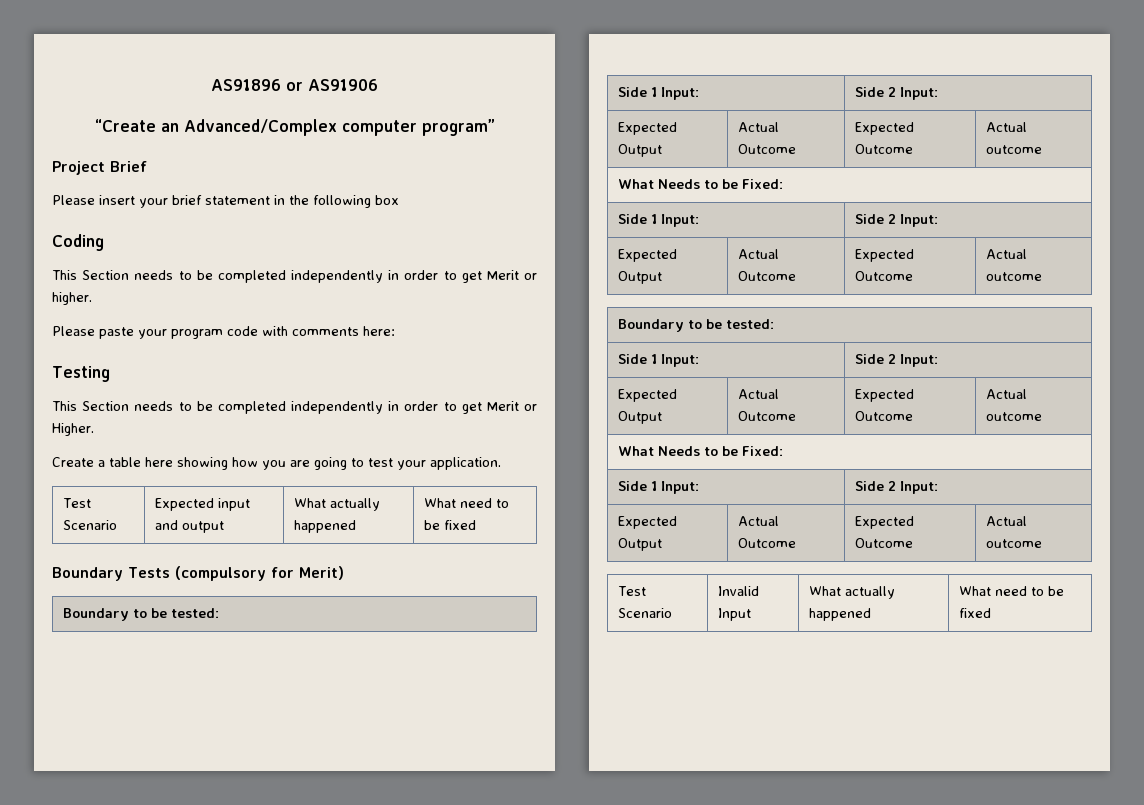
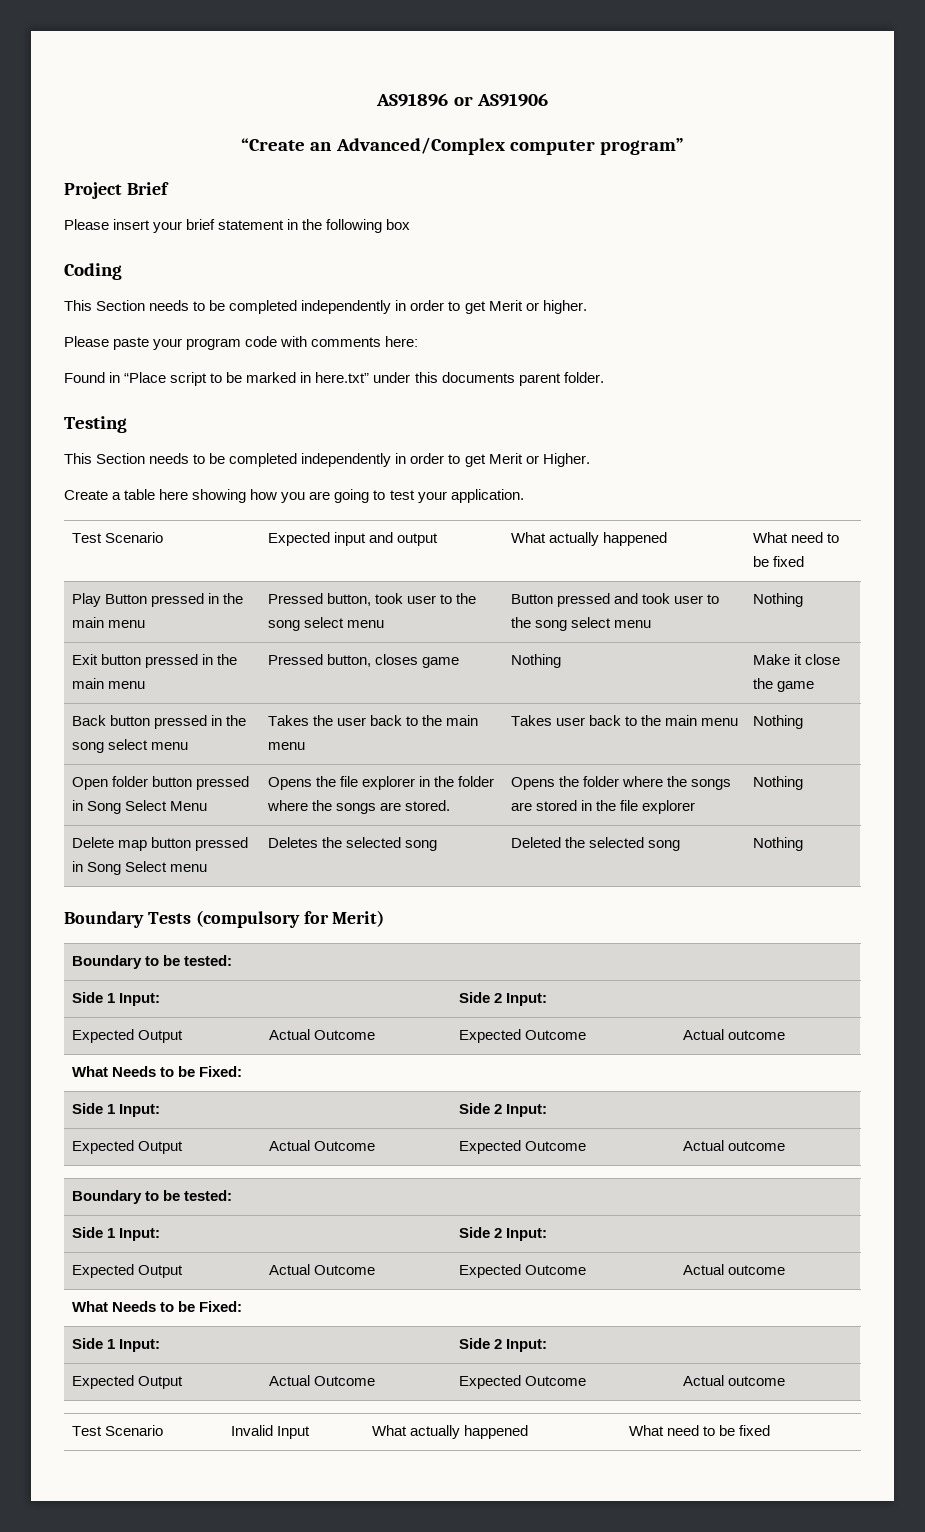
(395, 331) none -> [64,372,604,386] // Found in “Place script to be marked in here.txt” under this documents parent folder.
(476, 525) none -> [71,593,243,607] [71,617,145,628] [267,593,477,606] [267,617,384,631] [510,593,720,607] [510,617,651,631] [752,593,803,607] [71,654,237,668] [71,678,145,689] [267,654,459,668] [510,654,561,668] [752,654,840,665] [752,678,814,692] [71,715,246,729] [71,739,188,753] [267,715,479,726] [267,742,305,750] [510,715,739,726] [752,715,803,729] [71,776,249,790] [71,800,207,814] [267,776,495,790] [266,800,450,814] [510,776,732,790] [510,800,696,814] [752,776,803,790] [71,837,248,851] [71,861,207,875] [267,837,437,851] [510,837,680,851] [752,837,803,851] // Play Button pressed in the main menu | Pressed button, took user to the song select menu | Button pressed and took user to the song select menu | Nothing // Exit button pressed in the main menu | Pressed button, closes game | Nothing | Make it close the game // Back button pressed in the song select menu | Takes the user back to the main menu | Takes user back to the main menu | Nothing // Open folder button pressed in Song Select Menu | Opens the file explorer in the folder where the songs are stored. | Opens the folder where the songs are stored in the file explorer | Nothing // Delete map button pressed in Song Select menu | Deletes the selected song | Deleted the selected song | Nothing

